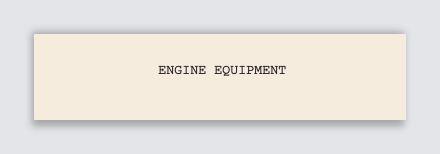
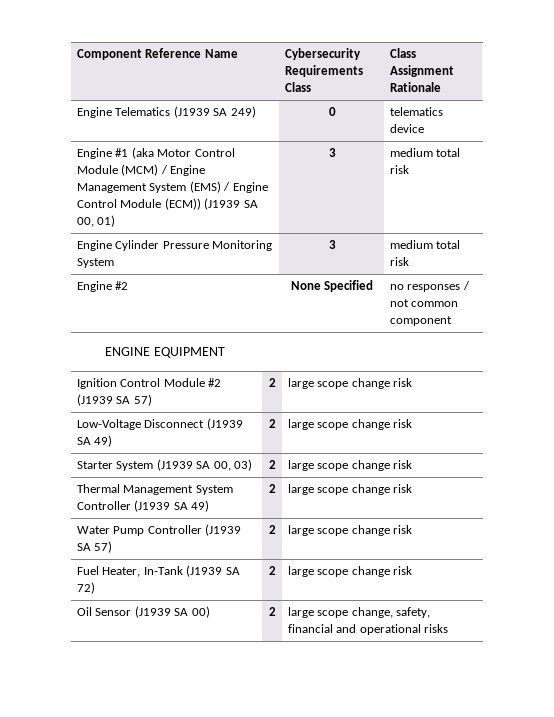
[158,65,287,76] ENGINE EQUIPMENT -> [77,48,238,60] [285,48,362,60] [285,65,364,77] [285,82,312,92] [390,48,417,58] [390,65,455,77] [390,82,442,92] [77,106,256,118] [328,107,336,116] [390,107,444,116] [390,124,425,133] [77,147,235,159] [77,164,206,176] [77,181,268,193] [77,198,258,210] [77,215,116,227] [328,148,336,157] [390,148,461,157] [390,165,410,174] [77,240,273,251] [77,258,115,268] [328,240,336,249] [390,240,461,249] [390,257,410,266] [77,281,129,292] [290,280,374,292] [390,281,470,292] [390,299,459,307] [390,316,453,326] [105,347,225,358] [77,378,222,389] [77,394,152,406] [269,378,276,387] [288,378,413,389] [77,418,243,430] [77,435,113,447] [269,419,276,428] [288,419,413,430] [77,459,252,471] [269,460,276,469] [288,460,413,471] [77,484,233,495] [77,500,210,512] [269,484,276,493] [288,484,413,495] [77,524,242,536] [77,541,113,553] [269,525,276,534] [288,525,413,536] [77,565,240,577] [77,582,96,594] [269,566,276,575] [288,566,413,577] [77,606,210,618] [269,607,276,616] [288,607,431,618] [288,624,449,635] Component Reference Name | Cybersecurity Requirements Class | Class Assignment Rationale // Engine Telematics (J1939 SA 249) | 0 | telematics device // Engine #1 (aka Motor Control Module (MCM) / Engine Management System (EMS) / Engine Control Module (ECM)) (J1939 SA 00, 01) | 3 | medium total risk // Engine Cylinder Pressure Monitoring System | 3 | medium total risk // Engine #2 | None Specified | no responses / not common component // ENGINE EQUIPMENT // Ignition Control Module #2 (J1939 SA 57) | 2 | large scope change risk // Low-Voltage Disconnect (J1939 SA 49) | 2 | large scope change risk // Starter System (J1939 SA 00, 03) | 2 | large scope change risk // Thermal Management System Controller (J1939 SA 49) | 2 | large scope change risk // Water Pump Controller (J1939 SA 57) | 2 | large scope change risk // Fuel Heater, In-Tank (J1939 SA 72) | 2 | large scope change risk // Oil Sensor (J1939 SA 00) | 2 | large scope change, safety, financial and operational risks

